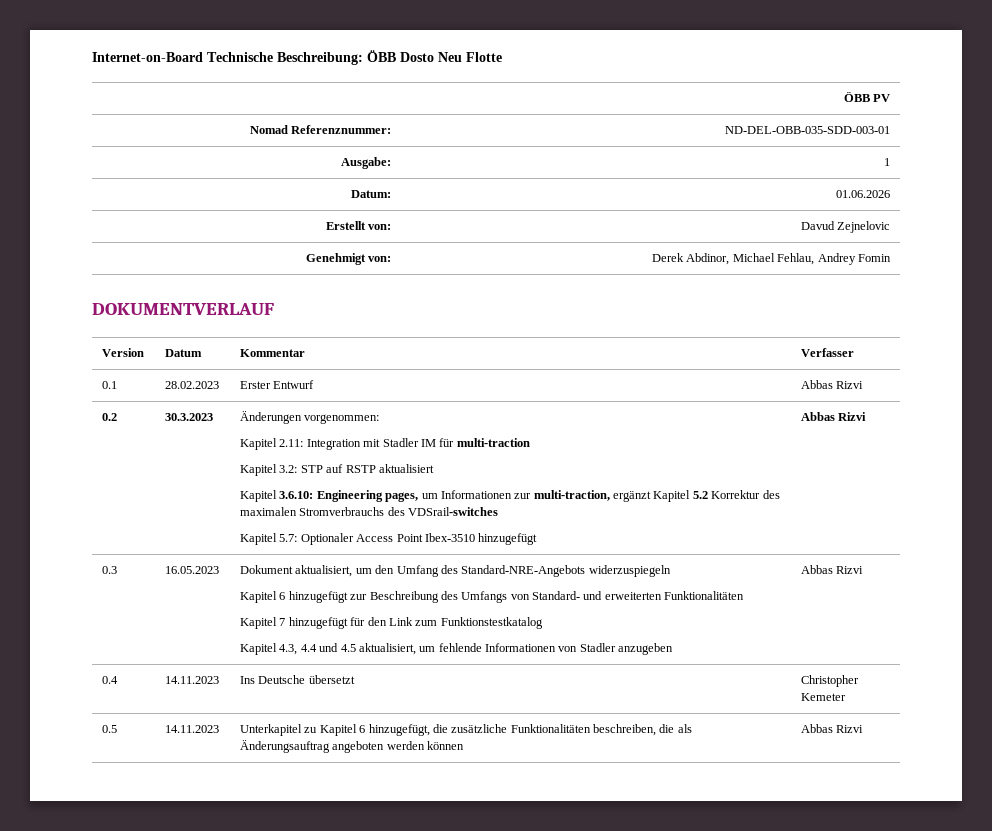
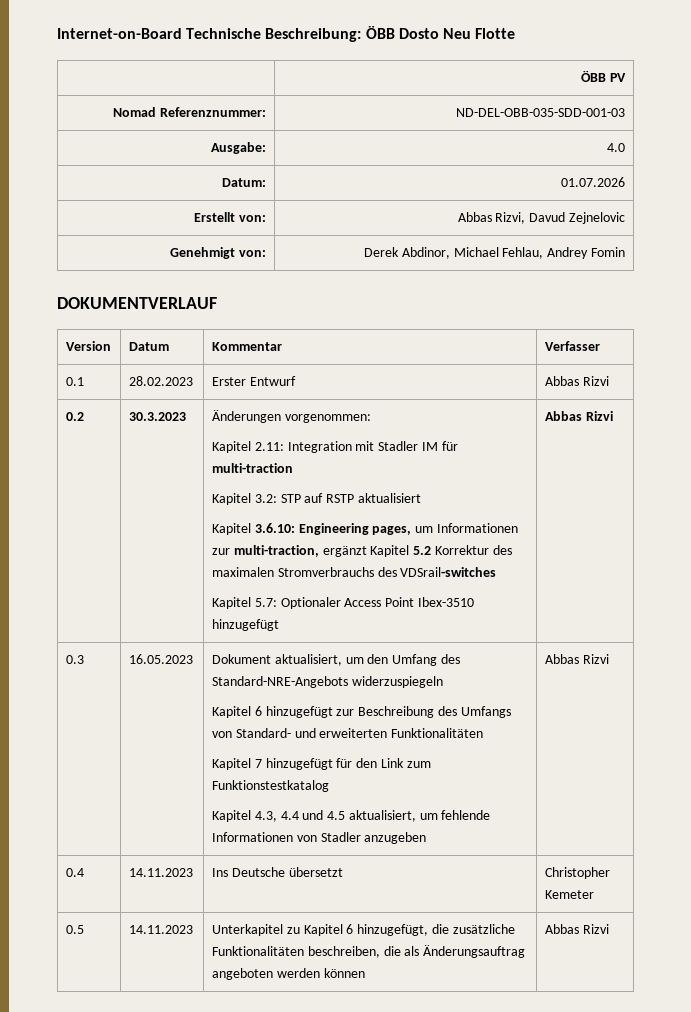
[724,126,890,134] ND-DEL-OBB-035-SDD-003-01 -> [456,108,626,117] ND-DEL-OBB-035-SDD-001-03
[883,158,890,166] 1 -> [607,143,626,152] 4.0
[835,190,890,198] 01.06.2026 -> [561,177,626,187] 01.07.2026
(391, 227) none -> [457,212,526,224] Abbas Rizvi,

